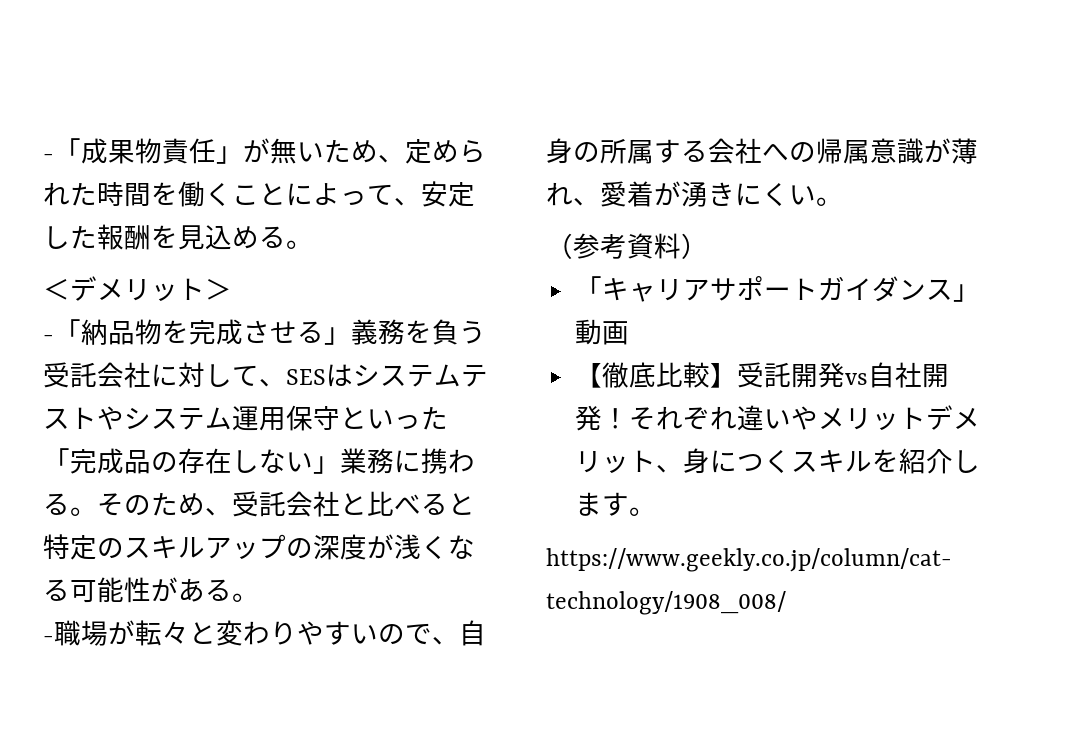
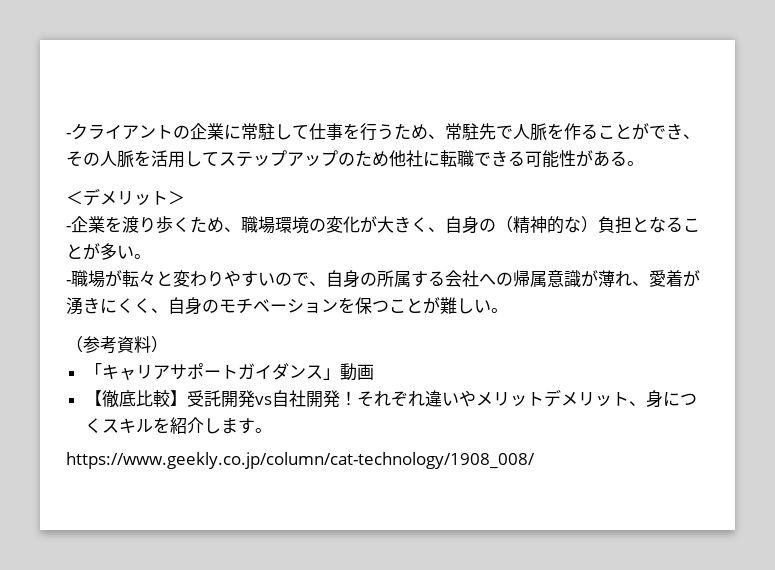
[43,138,486,164] [43,181,475,207] [43,224,259,250] -「成果物責任」が無いため、定められた時間を働くことによって、安定した報酬を見込め -> [66,123,700,141] [66,150,610,168] -クライアントの企業に常駐して仕事を行うため、常駐先で人脈を作ることができ、その人脈を活用してステップアップのため他社に転職できる可能性があ
[54,319,486,345] [43,362,488,388] [43,405,448,431] [43,448,475,474] [43,491,475,517] [43,534,475,560] [43,577,232,603] 「納品物を完成させる」義務を負う受託会社に対して、SESはシステムテストやシステム運用保守といった「完成品の存在しない」業務に携わる。そのため、受託会社と比べると特定のスキルアップの深度が浅くなる可能性がある -> [71,216,700,234] [66,243,134,260] 企業を渡り歩くため、職場環境の変化が大きく、自身の（精神的な）負担となることが多い
(789, 194) none -> [134,297,474,315] く、自身のモチベーションを保つことが難し

